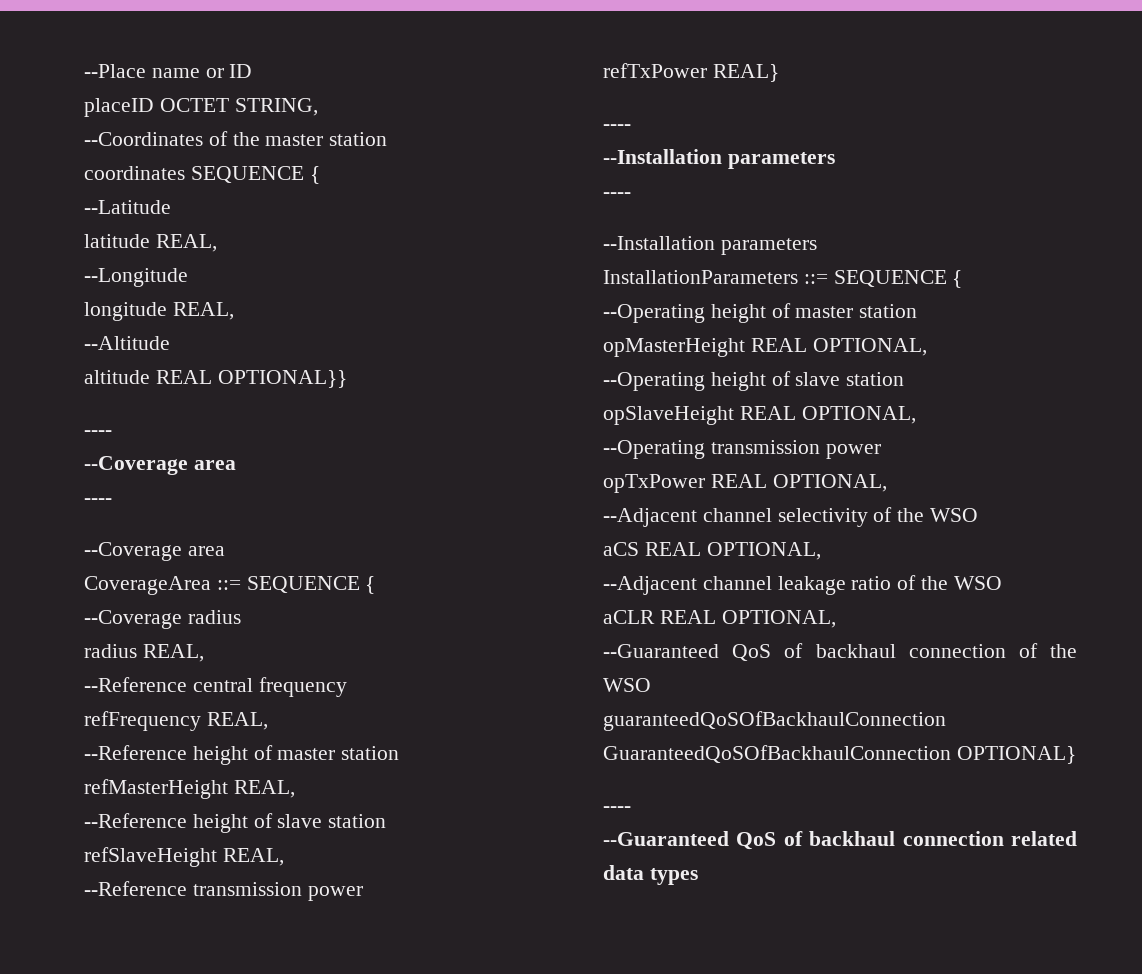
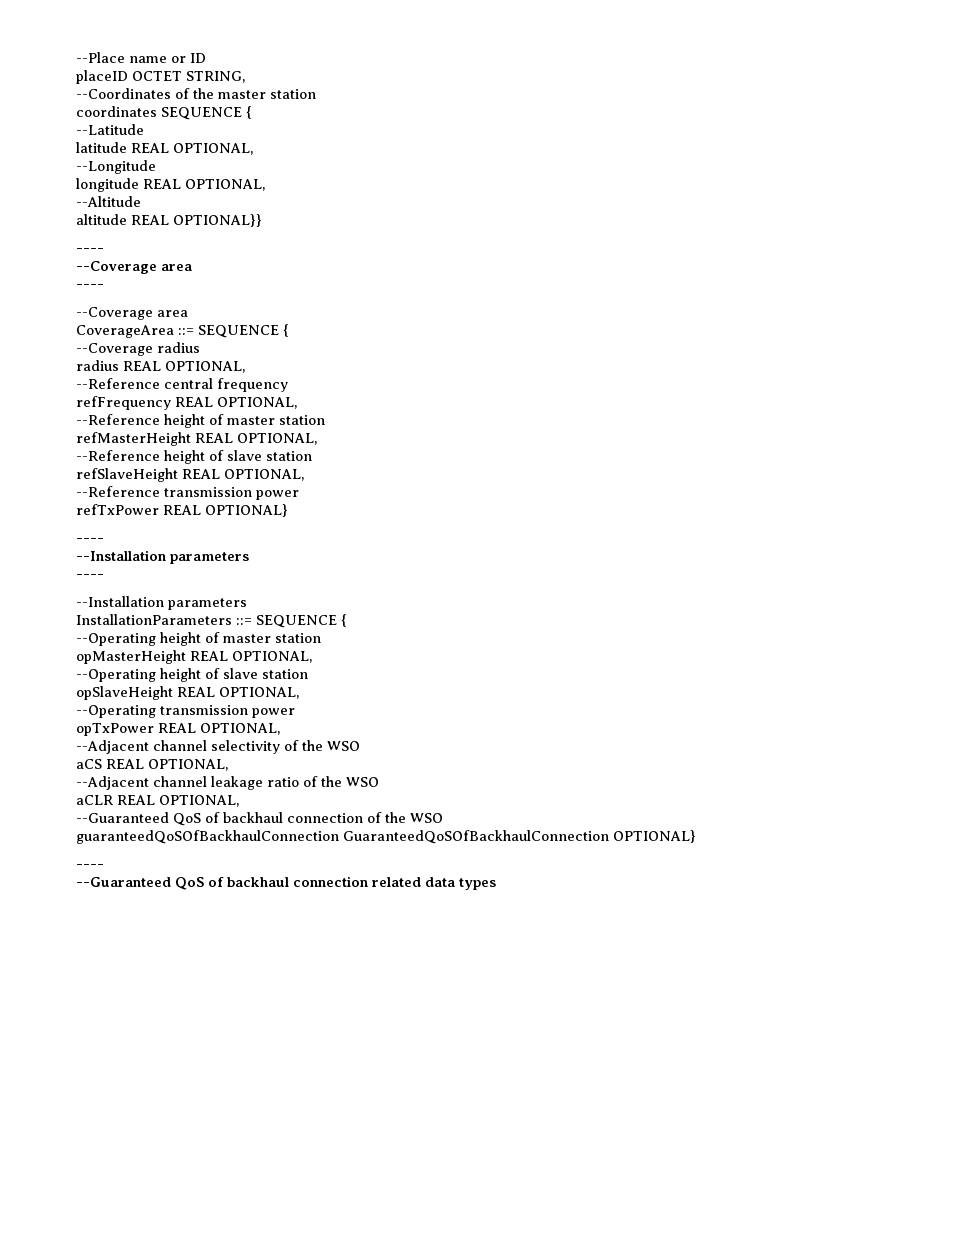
[155,234,217,252] REAL, -> [131,143,253,155] REAL OPTIONAL,
[172,302,234,320] REAL, -> [143,179,265,191] REAL OPTIONAL,
[142,644,204,662] REAL, -> [123,361,245,373] REAL OPTIONAL,
[206,712,268,730] REAL, -> [175,397,297,409] REAL OPTIONAL,
[233,780,295,798] REAL, -> [195,433,317,445] REAL OPTIONAL,
[222,848,284,866] REAL, -> [182,469,304,481] REAL OPTIONAL,
[712,64,779,82] REAL} -> [163,504,288,517] REAL OPTIONAL}

